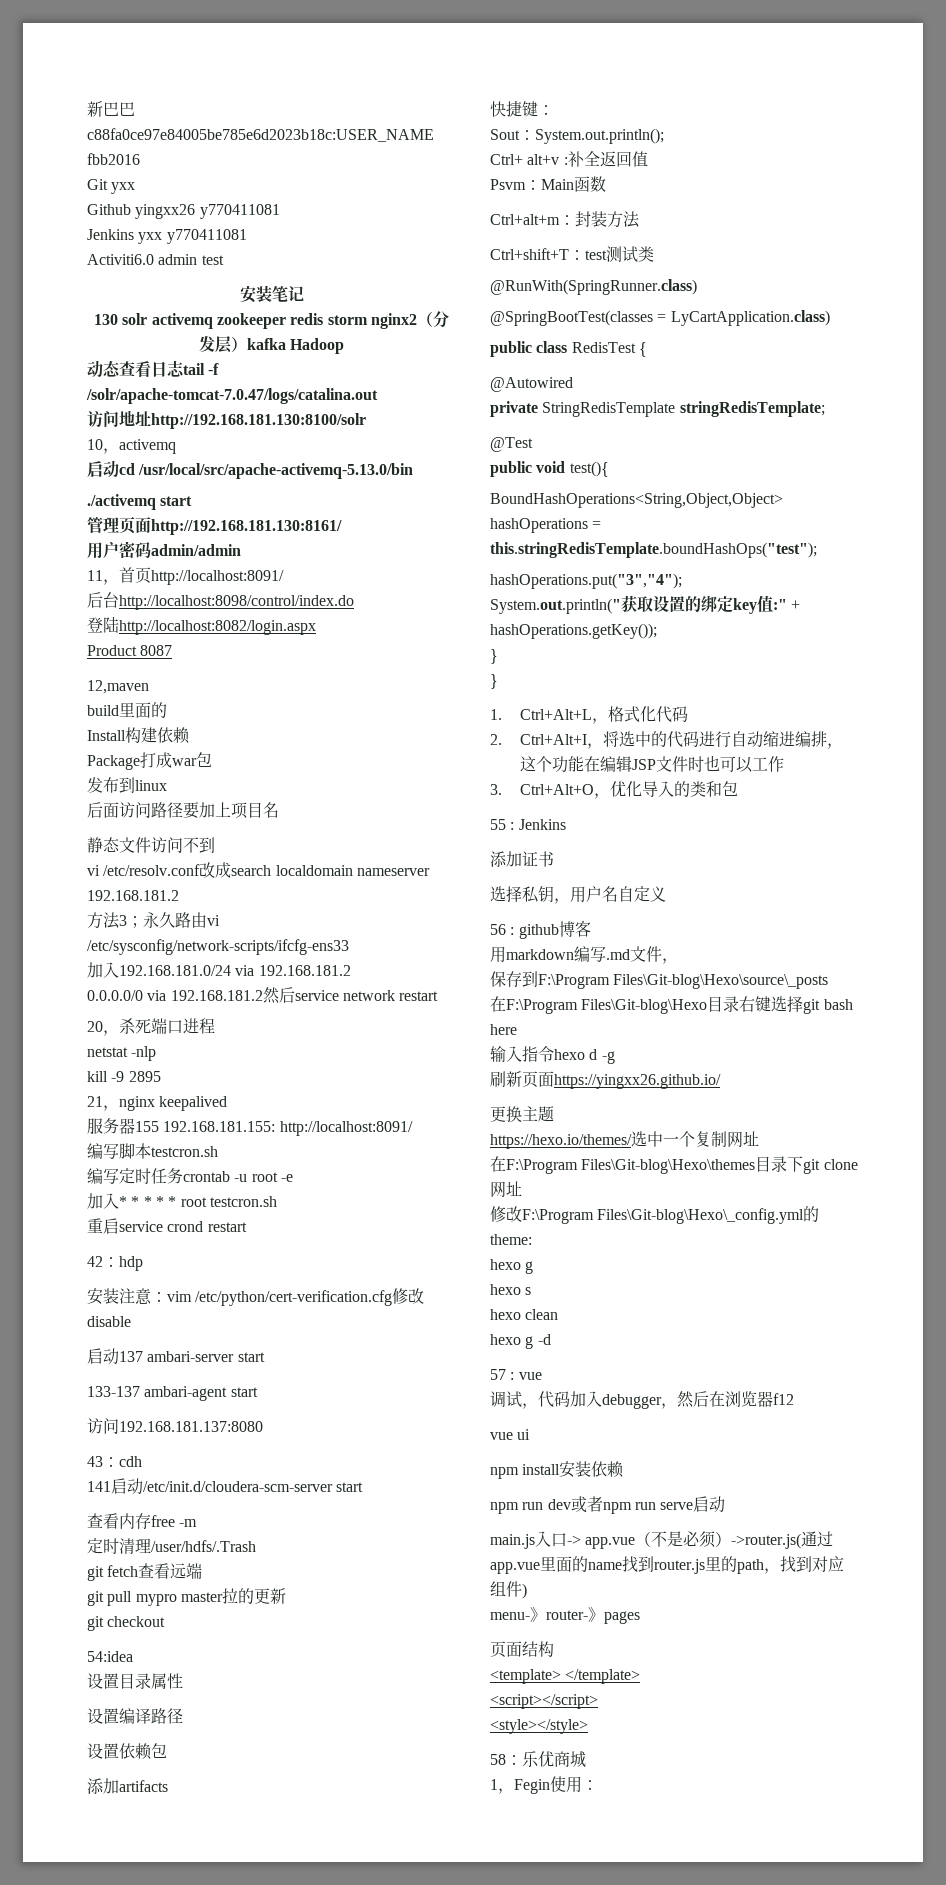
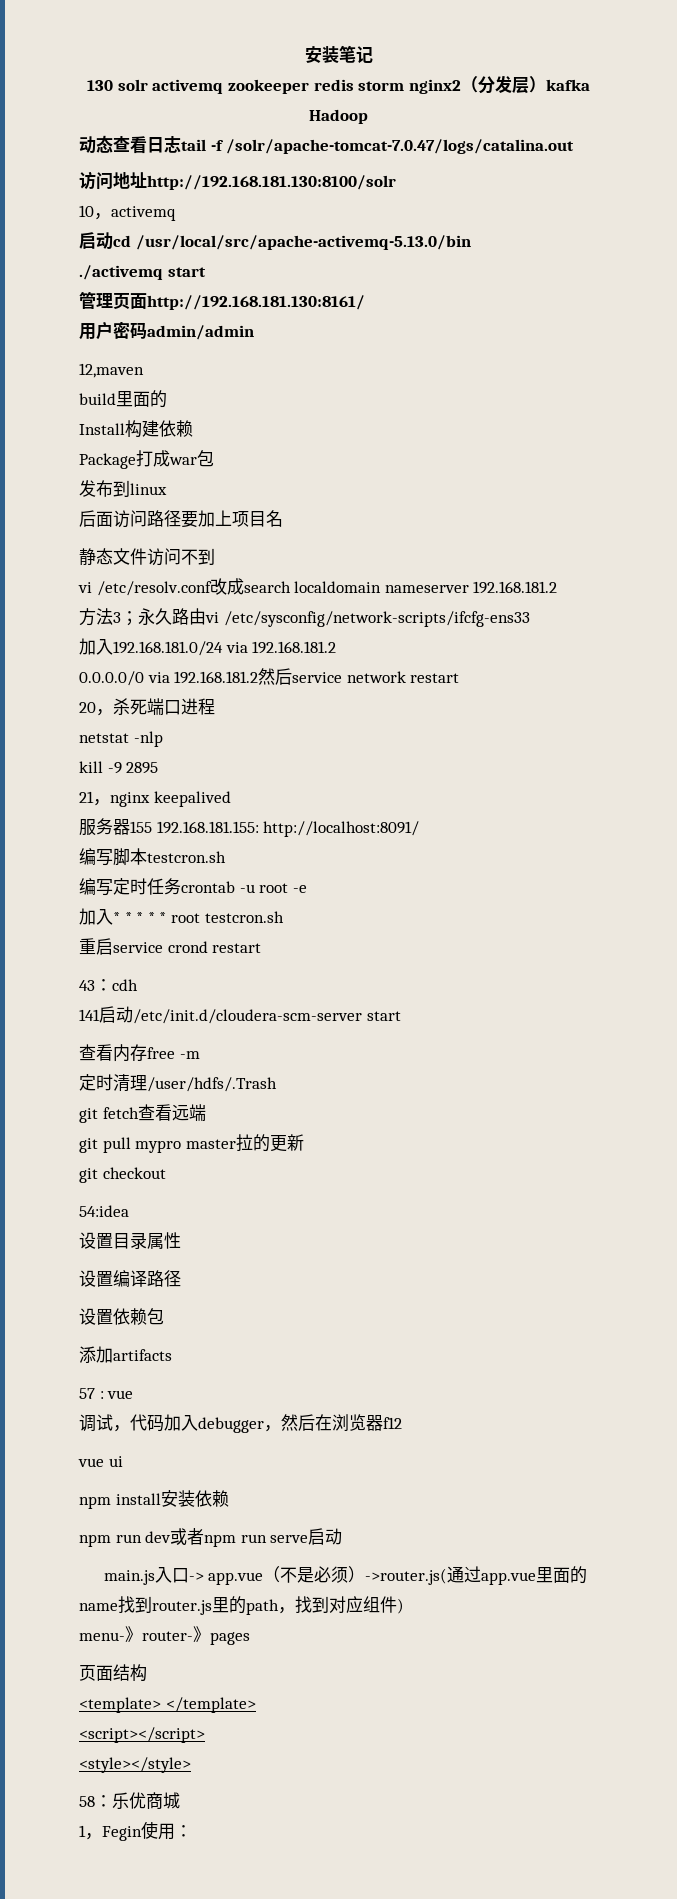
[87,101,135,117] [87,128,434,142] [87,153,140,165] [87,179,136,194] [87,204,280,219] [87,229,247,244] [87,254,224,265] 新巴巴c88fa0ce97e84005be785e6d2023b18c:USER_NAME fbb2016 // Git yxx // Github yingxx26 y770411081 // Jenkins yxx y770411081 // Activiti6.0 admin test // -> (304, 54) none
[87,567,284,585] [87,592,354,610] [87,616,316,635] [87,645,173,656] // 11，首页http://localhost:8091/ // 后台http://localhost:8098/control/index.do // 登陆http://localhost:8082/login.aspx // Product 8087 -> (254, 332) none
[87,1256,143,1271] [87,1288,425,1306] [87,1316,131,1327] [87,1348,265,1365] [87,1386,258,1401] [87,1418,263,1434] // 42：hdp // 安装注意：vim /etc/python/cert-verification.cfg修改disable // 启动137 ambari-server start // 133-137 ambari-agent start // 访问192.168.181.137:8080 -> (262, 948) none
[490,100,554,117] [490,128,664,144] [490,151,648,167] [490,176,606,192] [490,211,640,228] [490,246,654,262] [490,279,697,295] [490,310,830,326] [490,341,647,357] [490,377,573,392] [490,401,825,417] [490,437,533,452] [490,461,609,477] [490,493,783,508] [490,518,602,533] [490,542,817,558] [490,573,682,589] [490,595,801,614] [490,623,657,639] [490,649,498,664] [490,674,498,689] [490,706,689,724] [490,731,844,749] [520,755,785,773] [490,781,739,799] [490,819,566,830] [490,851,554,867] [490,886,666,904] [490,920,591,939] [490,946,678,964] [490,971,829,989] [490,996,853,1014] [490,1024,517,1035] [490,1046,615,1064] [490,1071,721,1089] [490,1106,554,1123] [490,1131,759,1149] [490,1156,858,1174] [490,1181,522,1198] [490,1206,820,1224] [490,1234,532,1245] [490,1259,534,1274] [490,1284,532,1295] [490,1309,559,1320] [490,1334,551,1349] // 快捷键： // Sout：System.out.println(); // Ctrl+ alt+v :补全返回值 // Psvm：Main函数 // Ctrl+alt+m：封装方法 // Ctrl+shift+T：test测试类 // @RunWith(SpringRunner.class) // @SpringBootTest(classes = LyCartApplication.class) // public class RedisTest { // @Autowired // private StringRedisTemplate stringRedisTemplate; // @Test // public void test(){ // BoundHashOperations<String,Object,Object> hashOperations = this.stringRedisTemplate.boundHashOps("test"); // hashOperations.put("3","4"); // System.out.println("获取设置的绑定key值:" + hashOperations.getKey()); // } // } // 1. Ctrl+Alt+L，格式化代码 // 2. Ctrl+Alt+I，将选中的代码进行自动缩进编排，这个功能在编辑JSP文件时也可以工作 // 3. Ctrl+Alt+O，优化导入的类和包 // 55 : Jenkins // 添加证书 // 选择私钥，用户名自定义 // 56 : github博客 // 用markdown编写.md文件， // 保存到F:\Program Files\Git-blog\Hexo\source\_posts // 在F:\Program Files\Git-blog\Hexo目录右键选择git bash here // 输入指令hexo d -g // 刷新页面https://yingxx26.github.io/ // 更换主题 // https://hexo.io/themes/选中一个复制网址 // 在F:\Program Files\Git-blog\Hexo\themes目录下git clone网址 // 修改F:\Program Files\Git-blog\Hexo\_config.yml的theme: // hexo g // hexo s // hexo clean // hexo g -d -> (172, 1355) none

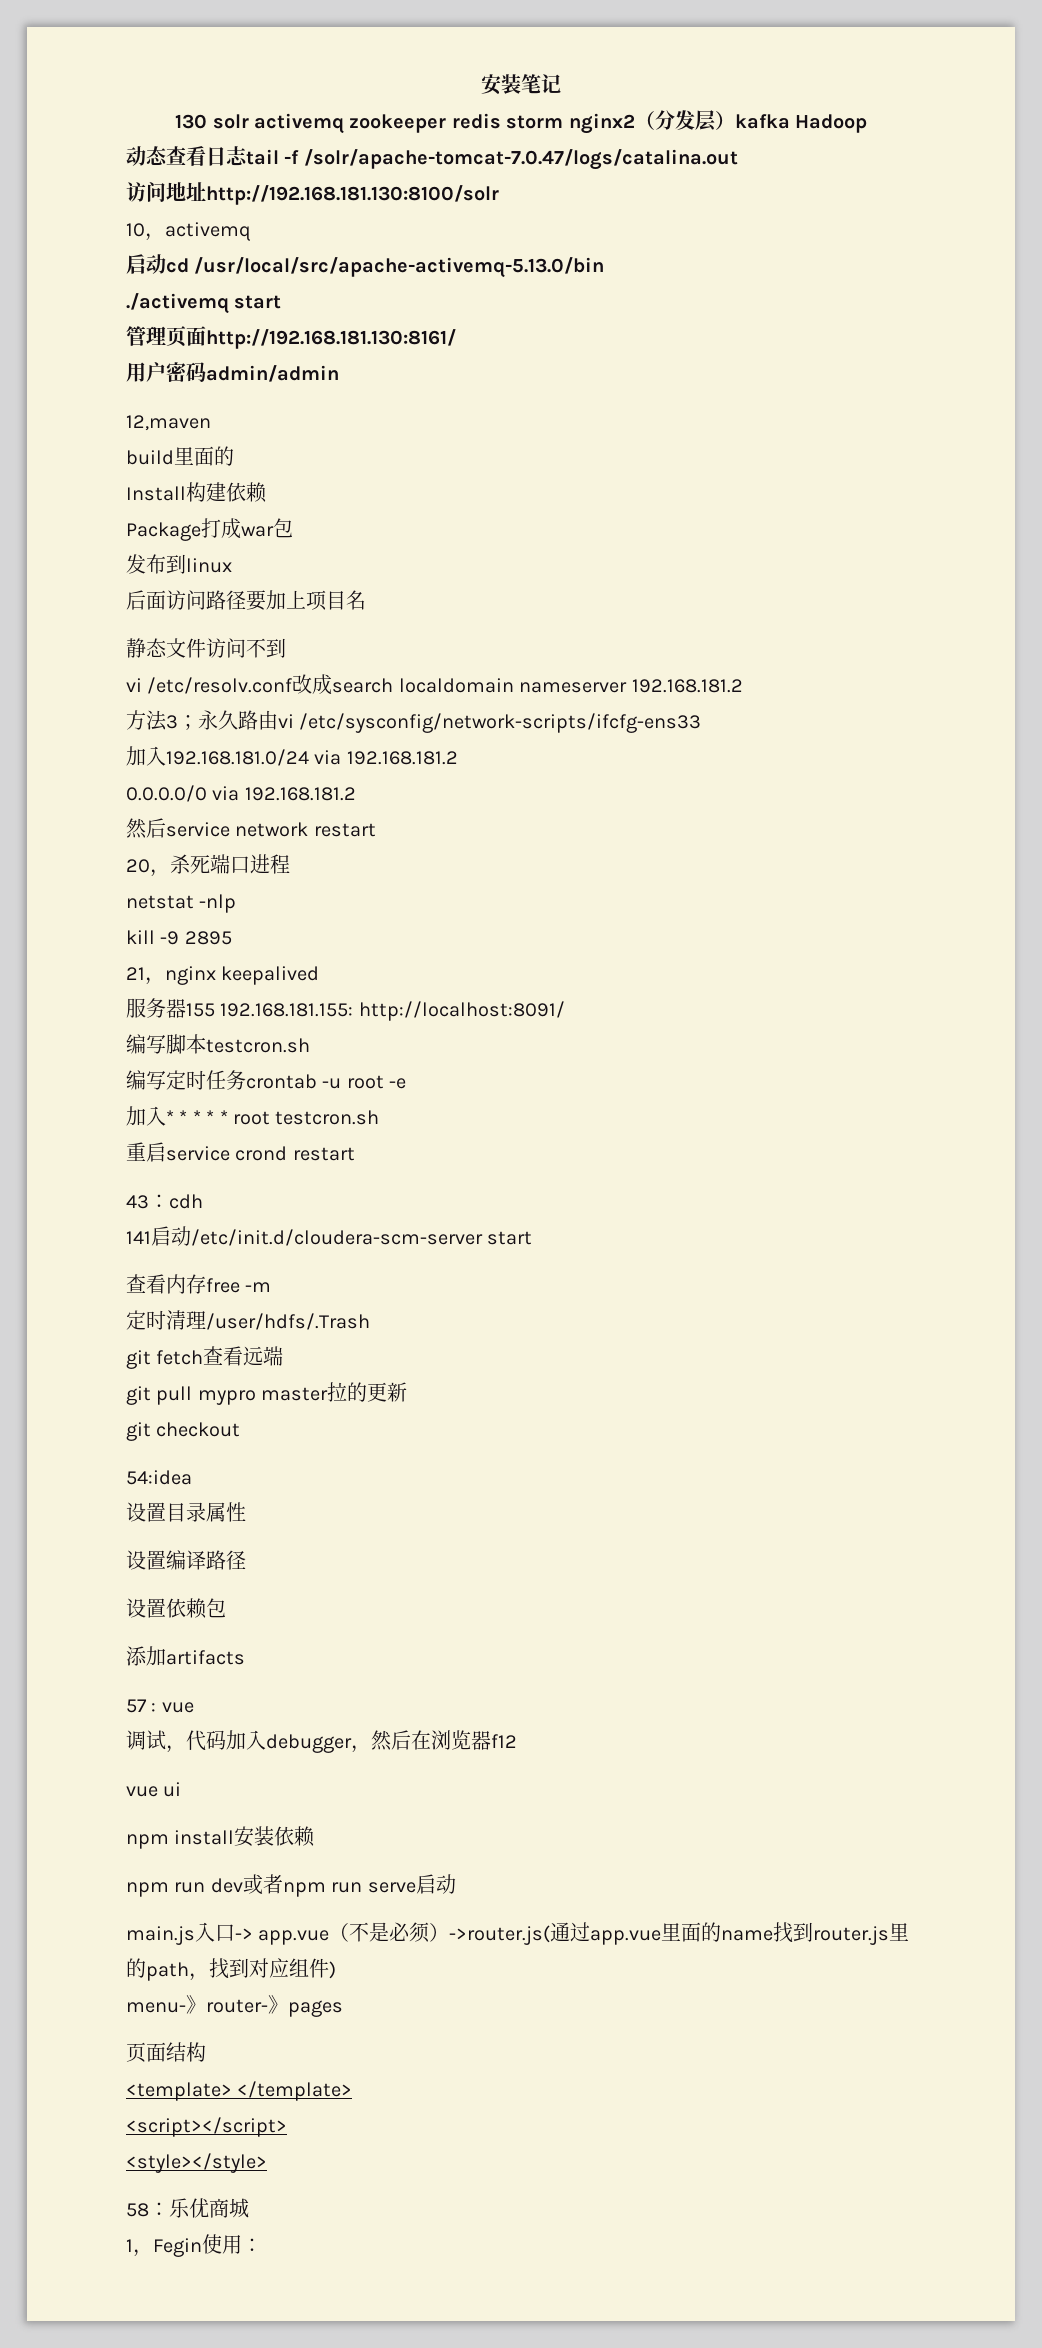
(259, 677) none -> (356, 794) //

